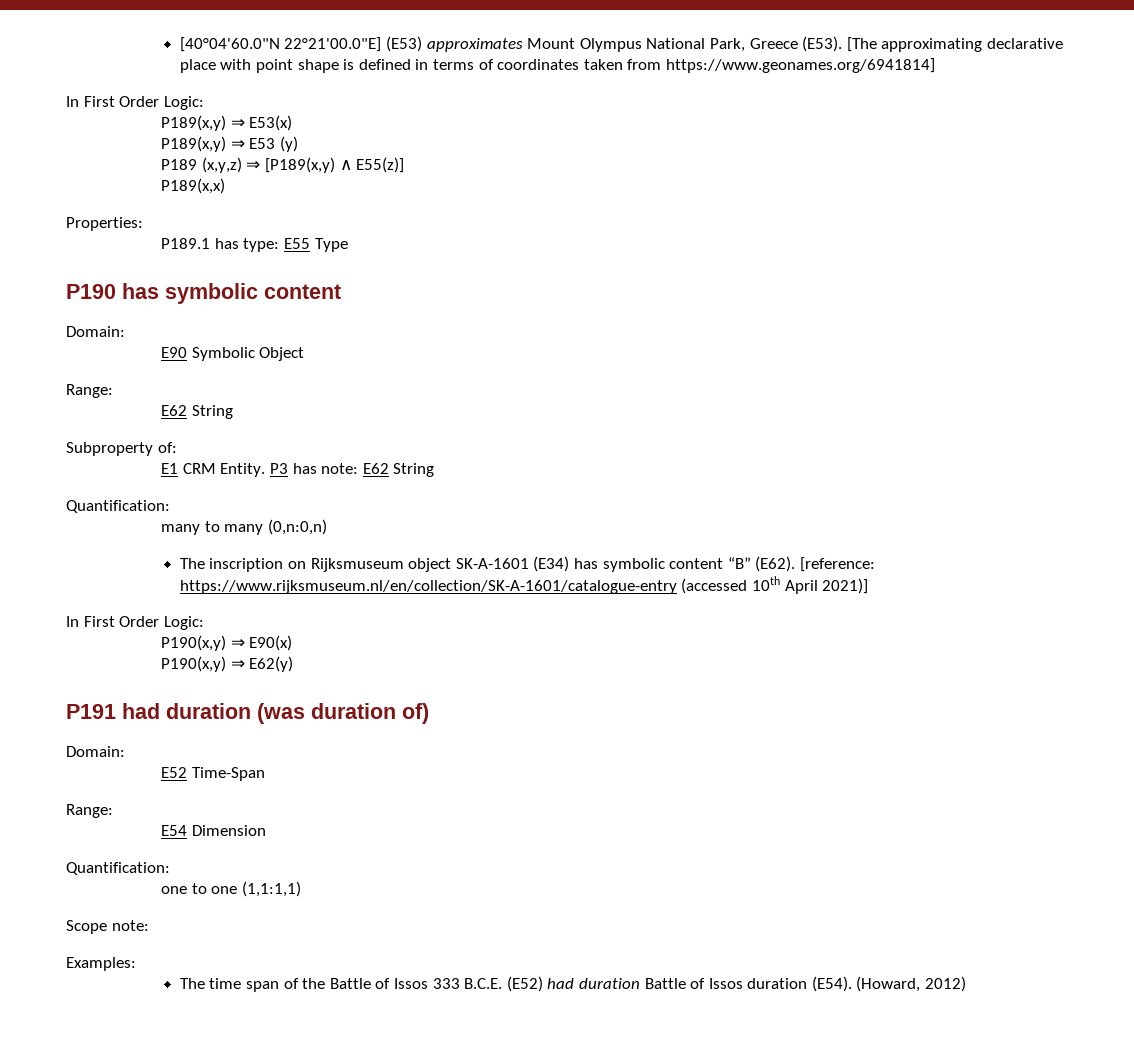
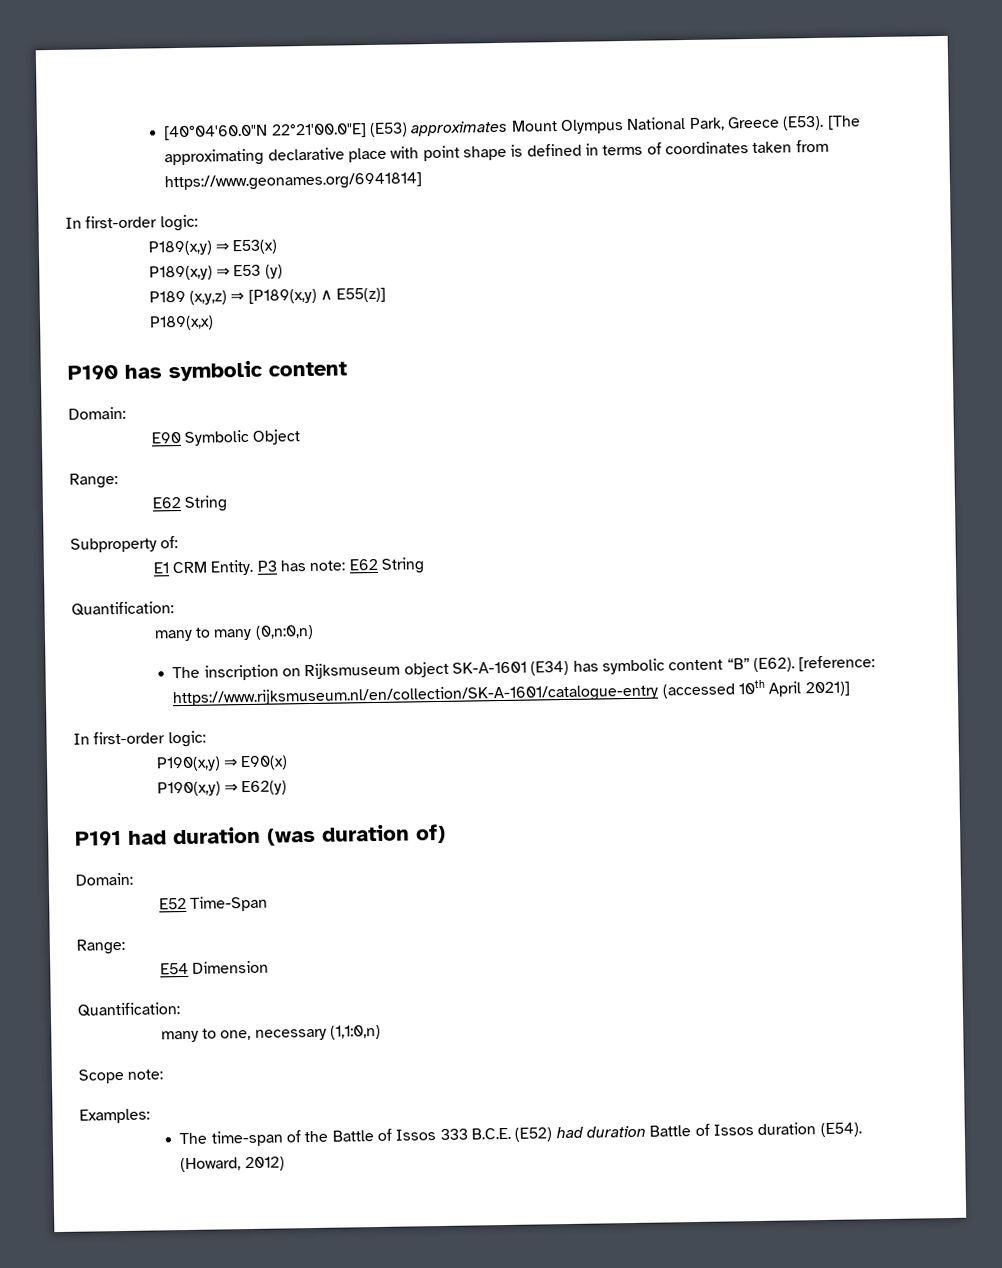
[83,96,204,110] First Order Logic: -> [85,214,198,232] first-order logic:
[66,217,143,231] [161,238,348,252] // Properties: // P189.1 has type: E55 Type -> (214, 323) none
[83,616,204,630] First Order Logic: -> [93,730,206,748] first-order logic:
[161,881,301,897] one to one (1,1:1,1) -> [160,1024,382,1043] many to one, necessary (1,1:0,n)
[209,978,280,992] time span -> [210,1130,284,1147] time-span

